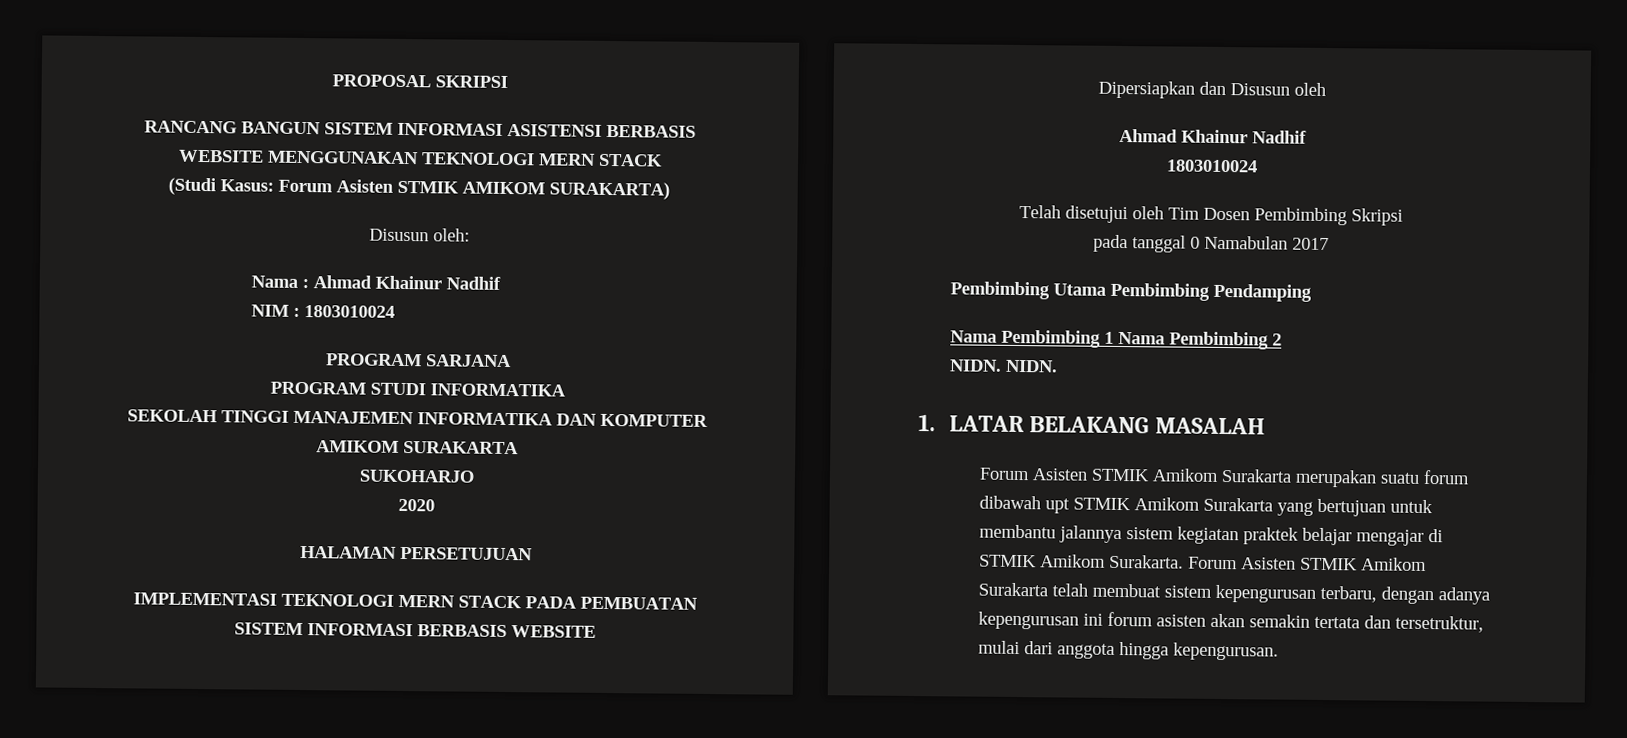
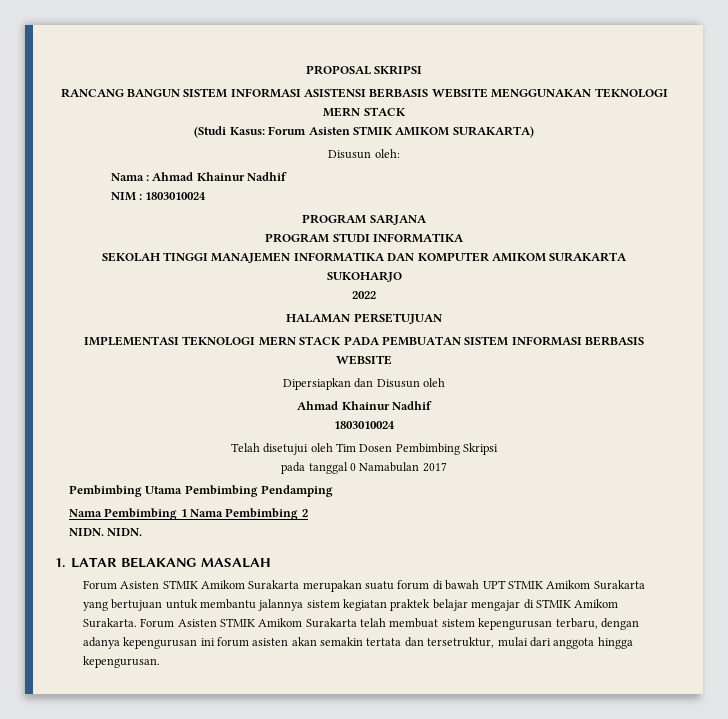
[397,498,435,512] 2020 -> [352,291,376,299] 2022
[978,495,1070,514] dibawah upt -> [432,580,506,590] di bawah UPT

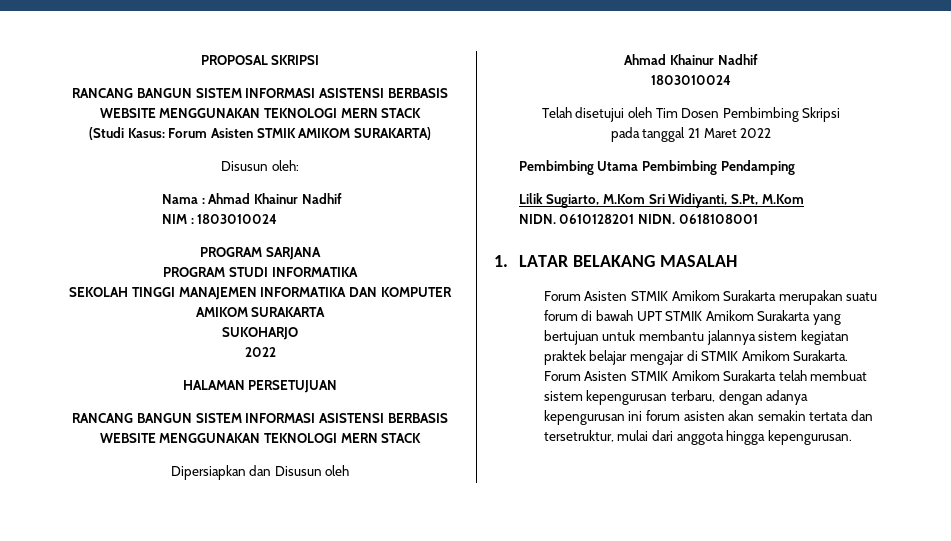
[84,336,644,346] [336,355,392,365] IMPLEMENTASI TEKNOLOGI MERN STACK PADA PEMBUATAN SISTEM INFORMASI BERBASIS WEBSITE -> [72,413,448,423] [99,433,422,443] RANCANG BANGUN SISTEM INFORMASI ASISTENSI BERBASIS WEBSITE MENGGUNAKAN TEKNOLOGI MERN STACK
[350,462,447,472] 0 Namabulan 2017 -> [688,128,772,138] 21 Maret 2022
[68,508,308,520] [68,528,143,536] Nama Pembimbing 1 Nama Pembimbing 2 // NIDN. NIDN. -> [518,193,804,208] [518,214,758,224] Lilik Sugiarto, M.Kom Sri Widiyanti, S.Pt, M.Kom // NIDN. 0610128201 NIDN. 0618108001

